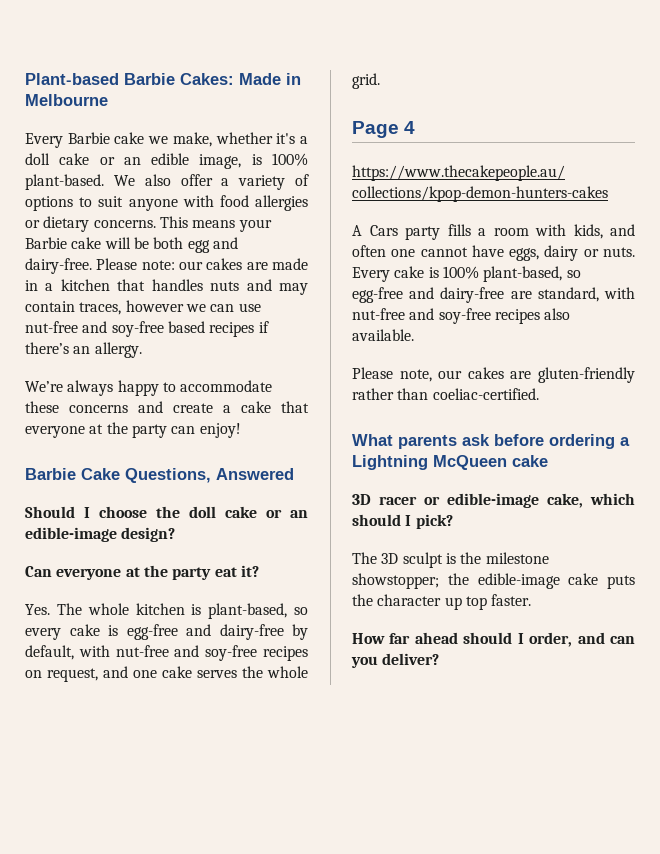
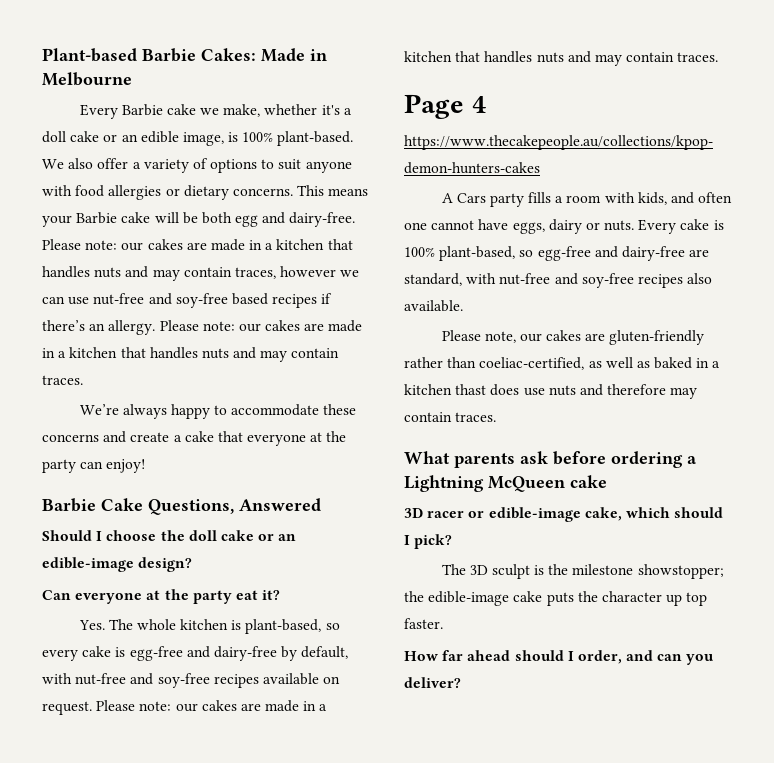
(142, 350) none -> [159,320,363,332] [42,347,340,362] [42,375,83,385] Please note: our cakes are made in a kitchen that handles nuts and may contain traces.
[25,666,308,682] [352,73,380,89] on request, and one cake serves the whole grid. -> [262,673,341,685] [42,700,328,715] [404,51,719,66] available on request. Please note: our cakes are made in a kitchen that handles nuts and may contain traces.
[432,388,539,400] coeliac-certified. -> [479,357,721,370] [404,384,698,399] [404,412,497,422] coeliac-certified, as well as baked in a kitchen thast does use nuts and therefore may contain traces.

